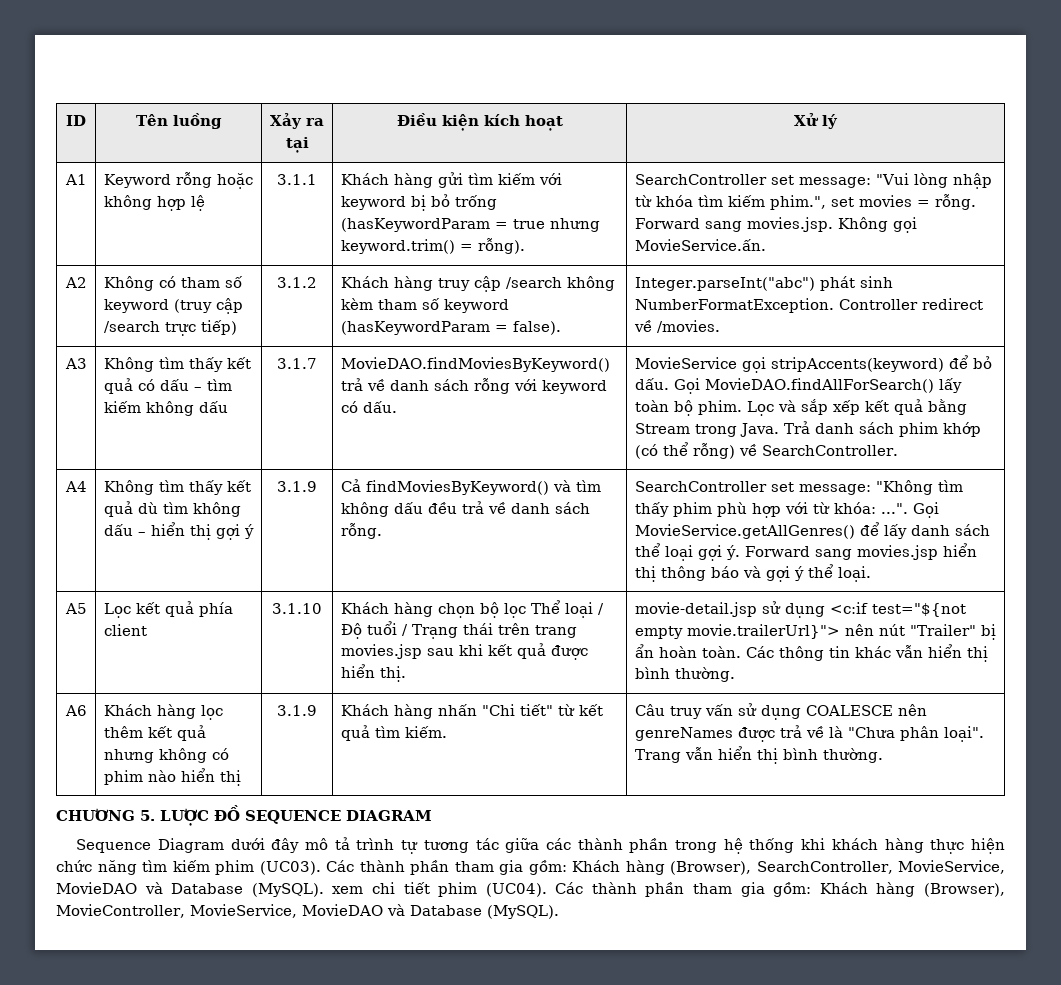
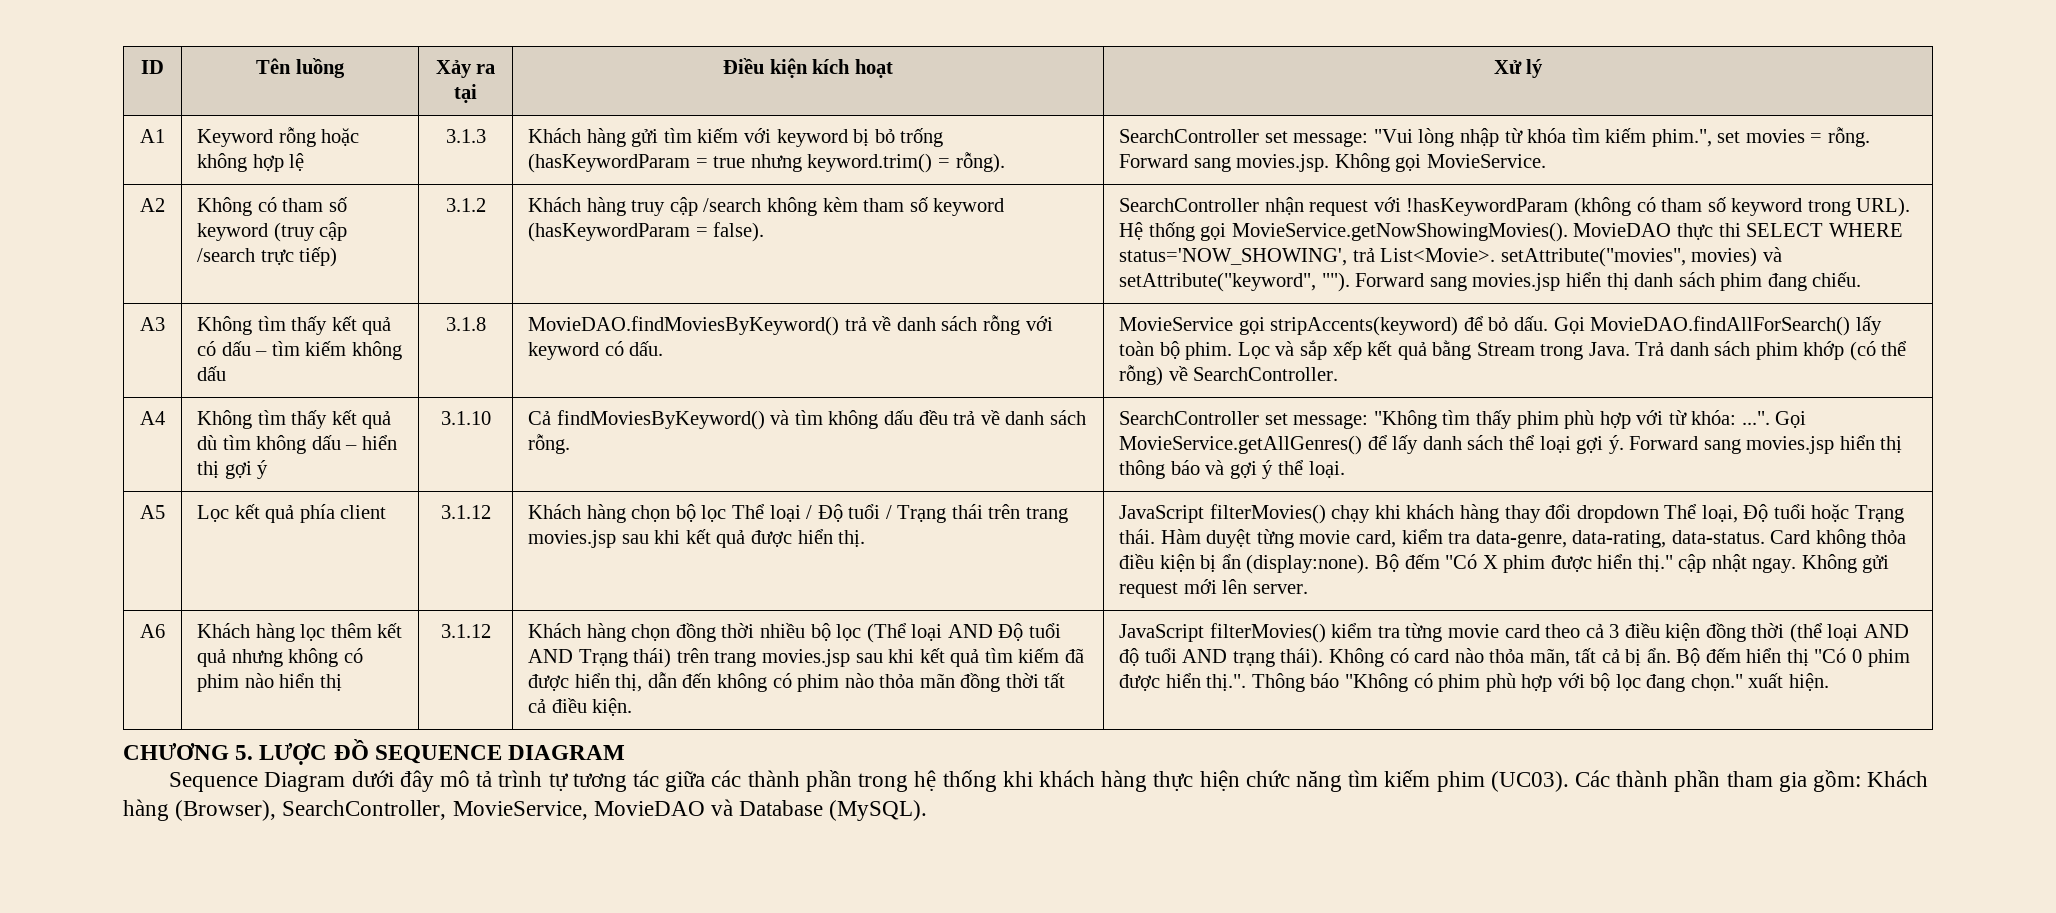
[277,174,317,185] 3.1.1 -> [445,129,486,143] 3.1.3
[634,239,766,251] MovieService.ấn. -> [1426,154,1546,168] MovieService.
[634,276,893,291] [634,298,983,313] [633,320,720,333] Integer.parseInt("abc") phát sinh NumberFormatException. Controller redirect về /movies. -> [1119,197,1911,217] [1119,222,1903,242] [1119,247,1782,267] [1119,272,1862,292] SearchController nhận request với !hasKeywordParam (không có tham số keyword trong URL). Hệ thống gọi MovieService.getNowShowingMovies(). MovieDAO thực thi SELECT WHERE status='NOW_SHOWING', trả List<Movie>. setAttribute("movies", movies) và setAttribute("keyword", ""). Forward sang movies.jsp hiển thị danh sách phim đang chiếu.
[277,358,317,369] 3.1.7 -> [445,317,486,331] 3.1.8
[277,481,317,492] 3.1.9 -> [440,411,491,425] 3.1.10
[272,603,322,614] 3.1.10 -> [440,505,491,519] 3.1.12
[634,601,966,618] [634,624,996,640] [634,644,988,662] [634,667,735,682] movie-detail.jsp sử dụng <c:if test="${not empty movie.trailerUrl}"> nên nút "Trailer" bị ẩn hoàn toàn. Các thông tin khác vẫn hiển thị bình thường. -> [1119,504,1904,524] [1119,529,1907,548] [1119,554,1890,574] [1119,579,1308,598] JavaScript filterMovies() chạy khi khách hàng thay đổi dropdown Thể loại, Độ tuổi hoặc Trạng thái. Hàm duyệt từng movie card, kiểm tra data-genre, data-rating, data-status. Card không thỏa điều kiện bị ẩn (display:none). Bộ đếm "Có X phim được hiển thị." cập nhật ngay. Không gửi request mới lên server.
[277,705,317,716] [340,704,603,719] [340,725,447,741] [634,703,927,720] [634,725,984,742] [634,746,883,764] 3.1.9 | Khách hàng nhấn "Chi tiết" từ kết quả tìm kiếm. | Câu truy vấn sử dụng COALESCE nên genreNames được trả về là "Chưa phân loại". Trang vẫn hiển thị bình thường. -> [440,624,491,638] [528,623,1061,643] [528,648,1084,668] [528,672,1066,692] [528,698,633,716] [1119,623,1909,643] [1119,648,1910,668] [1119,673,1829,692] 3.1.12 | Khách hàng chọn đồng thời nhiều bộ lọc (Thể loại AND Độ tuổi AND Trạng thái) trên trang movies.jsp sau khi kết quả tìm kiếm đã được hiển thị, dẫn đến không có phim nào thỏa mãn đồng thời tất cả điều kiện. | JavaScript filterMovies() kiểm tra từng movie card theo cả 3 điều kiện đồng thời (thể loại AND độ tuổi AND trạng thái). Không có card nào thỏa mãn, tất cả bị ẩn. Bộ đếm hiển thị "Có 0 phim được hiển thị.". Thông báo "Không có phim phù hợp với bộ lọc đang chọn." xuất hiện.
[332,882,1006,897] [56,904,559,919] xem chi tiết phim (UC04). Các thành phần tham gia gồm: Khách hàng (Browser), MovieController, MovieService, MovieDAO và Database (MySQL). -> (928, 810) none

